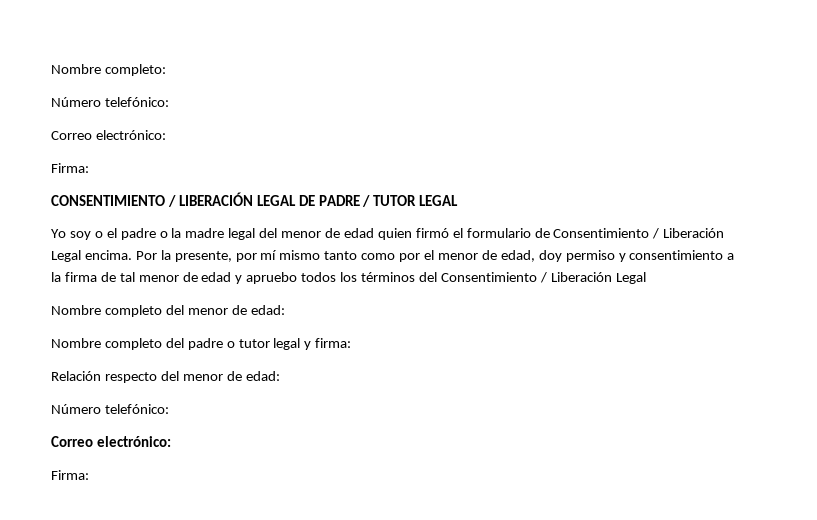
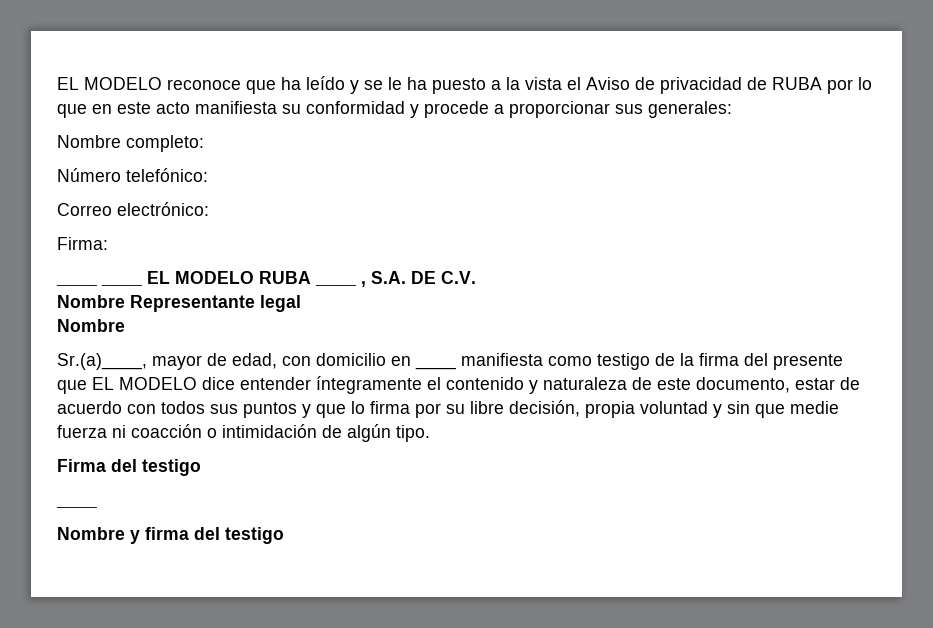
(51, 69) none -> [57,76,872,94] [57,101,732,118] EL MODELO reconoce que ha leído y se le ha puesto a la vista el Aviso de privacidad de RUBA por lo que en este acto manifiesta su conformidad y procede a proporcionar sus generales: //
[51,192,459,207] [51,228,725,240] [51,250,735,262] [51,272,646,284] [51,305,285,317] [51,338,352,350] [51,371,280,383] [51,404,169,414] [51,436,171,447] [51,470,89,480] CONSENTIMIENTO / LIBERACIÓN LEGAL DE PADRE / TUTOR LEGAL // Yo soy o el padre o la madre legal del menor de edad quien firmó el formulario de Consentimiento / Liberación Legal encima. Por la presente, por mí mismo tanto como por el menor de edad, doy permiso y consentimiento a la firma de tal menor de edad y apruebo todos los términos del Consentimiento / Liberación Legal // Nombre completo del menor de edad: // Nombre completo del padre o tutor legal y firma: // Relación respecto del menor de edad: // Número telefónico: // Correo electrónico: // Firma: -> [56,284,142,286] [147,271,311,284] [315,271,476,287] [57,295,301,312] [57,319,125,332] [57,353,411,370] [415,366,456,370] [461,353,843,370] [57,376,860,394] [57,400,839,418] [57,424,430,442] [57,459,201,476] [56,506,97,508] [57,527,284,544] ____ ____ EL MODELO RUBA ____ , S.A. DE C.V. // Nombre Representante legal // Nombre // Sr.(a)____, mayor de edad, con domicilio en ____ manifiesta como testigo de la firma del presente que EL MODELO dice entender íntegramente el contenido y naturaleza de este documento, estar de acuerdo con todos sus puntos y que lo firma por su libre decisión, propia voluntad y sin que medie fuerza ni coacción o intimidación de algún tipo. // Firma del testigo // ____ // Nombre y firma del testigo

